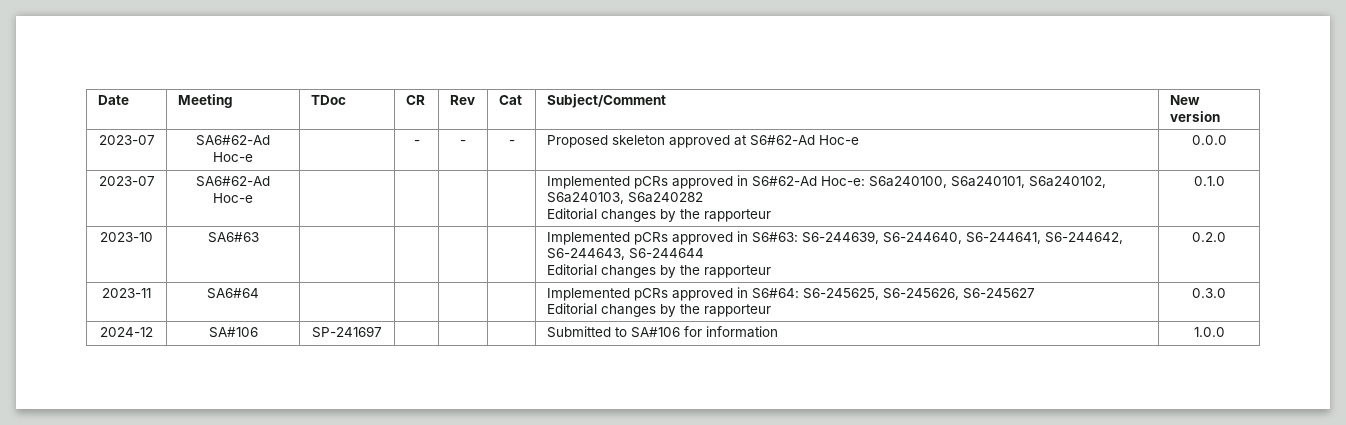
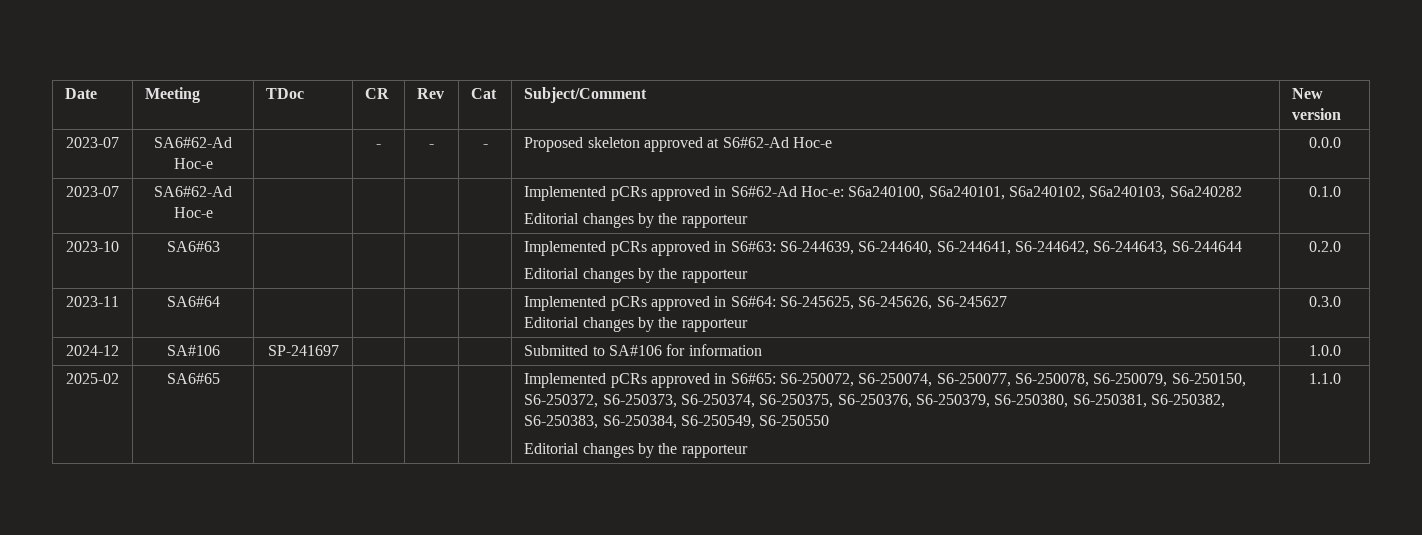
(1225, 332) none -> [66,373,119,384] [166,373,220,384] [524,373,1246,388] [524,394,1225,408] [524,415,830,429] [524,443,748,458] [1308,373,1341,384] // 2025-02 | SA6#65 | | | | | Implemented pCRs approved in S6#65: S6-250072, S6-250074, S6-250077, S6-250078, S6-250079, S6-250150, S6-250372, S6-250373, S6-250374, S6-250375, S6-250376, S6-250379, S6-250380, S6-250381, S6-250382, S6-250383, S6-250384, S6-250549, S6-250550 // Editorial changes by the rapporteur | 1.1.0

